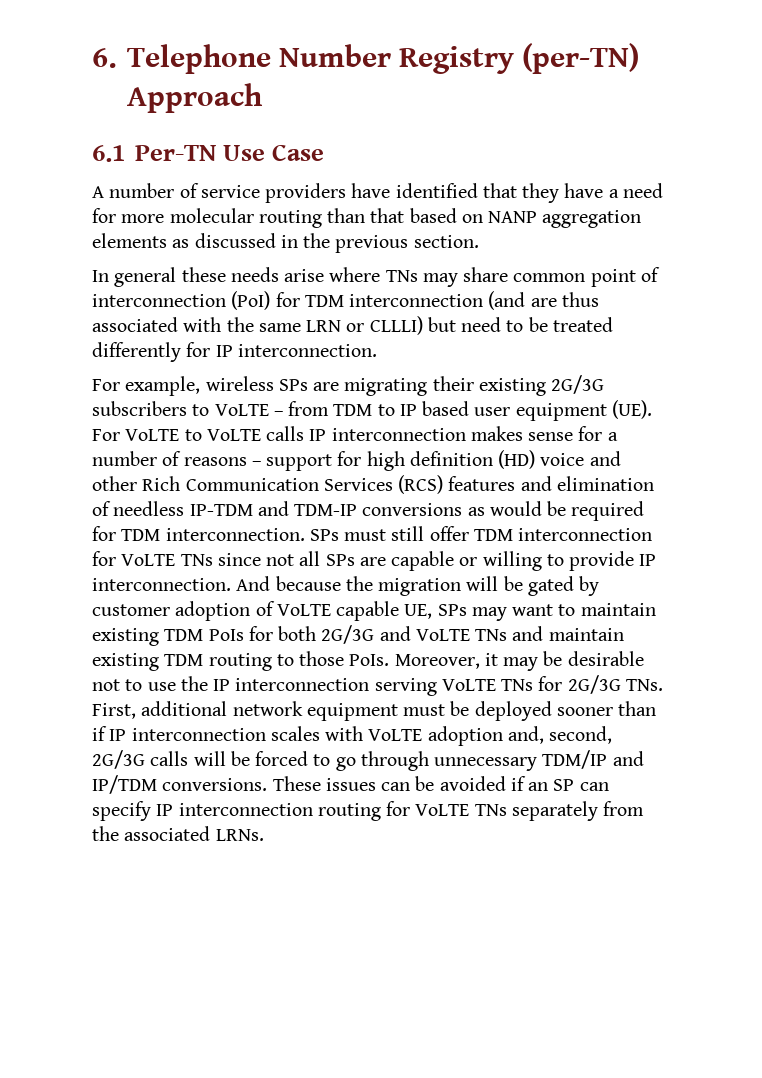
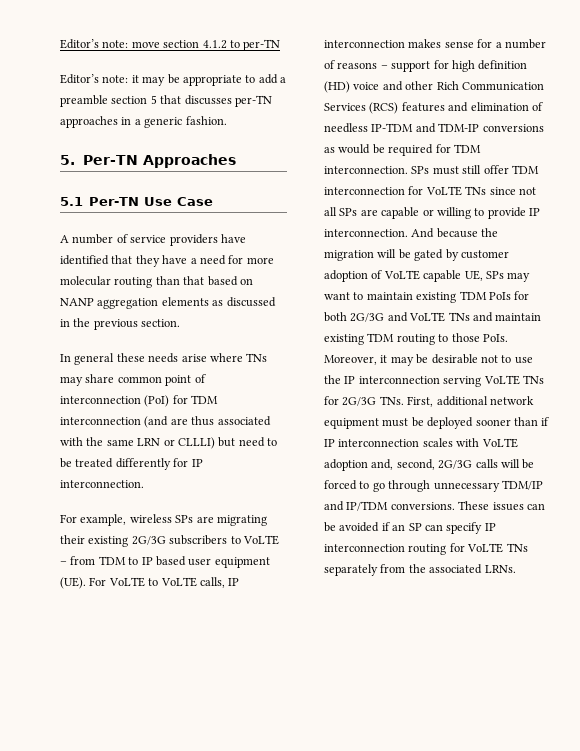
[92,43,640,74] [126,83,263,113] [92,145,125,162] 6. Telephone Number Registry (per-TN) Approach // 6.1 -> [60,39,281,51] [60,74,286,86] [60,95,272,107] [60,116,227,128] [60,154,236,168] [60,197,83,206] Editor’s note: move section 4.1.2 to per-TN // Editor’s note: it may be appropriate to add a preamble section 5 that discusses per-TN approaches in a generic fashion. // 5. Per-TN Approaches // 5.1
[266,426,305,441] calls -> [199,577,225,588] calls,

